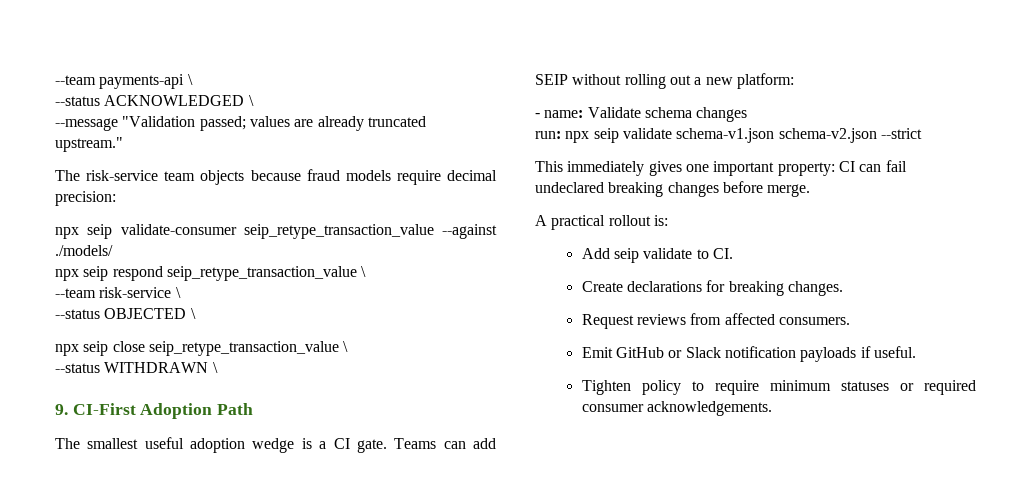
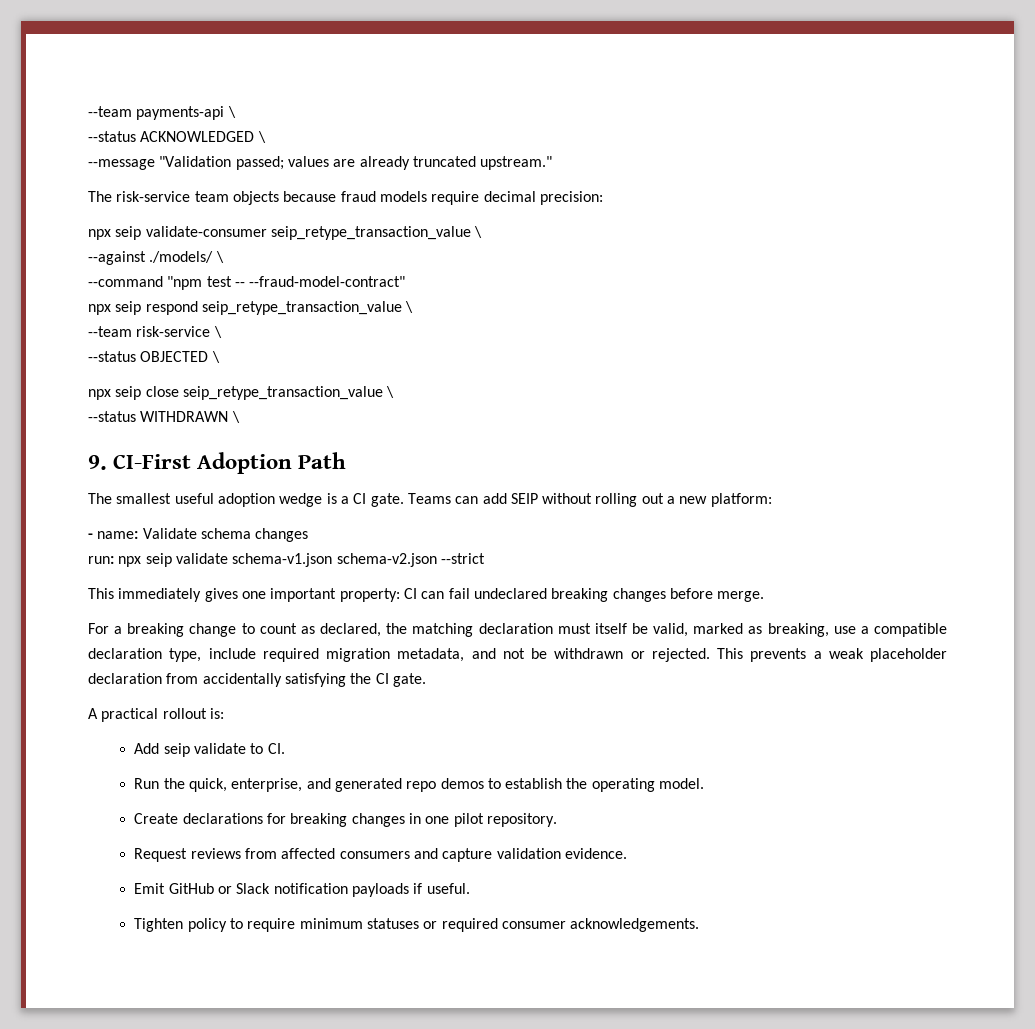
(434, 231) none -> [474,226,483,238] \ //
(113, 250) none -> [215,251,224,263] [88,276,406,290] \ // --command "npm test -- --fraud-model-contract"
(811, 190) none -> [88,623,947,637] [88,648,947,662] [88,673,426,687] // For a breaking change to count as declared, the matching declaration must itself be valid, marked as breaking, use a compatible declaration type, include required migration metadata, and not be withdrawn or rejected. This prevents a weak placeholder declaration from accidentally satisfying the CI gate.
(734, 253) none -> [134,778,705,792] // Run the quick, enterprise, and generated repo demos to establish the operating model.
[788,281,844,296] changes. -> [351,813,557,827] changes in one pilot repository.
[779,317,851,325] consumers. -> [339,848,627,862] consumers and capture validation evidence.

